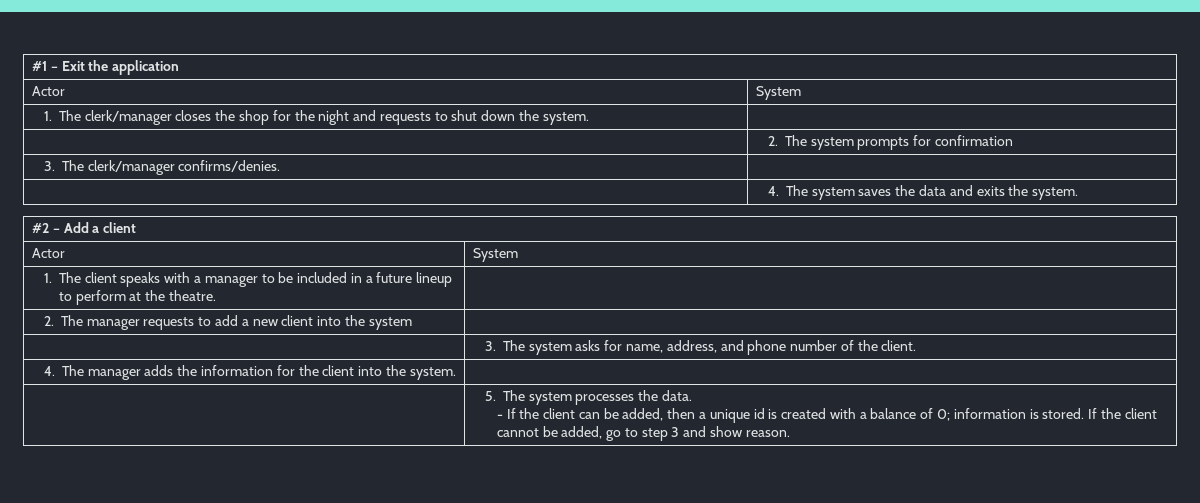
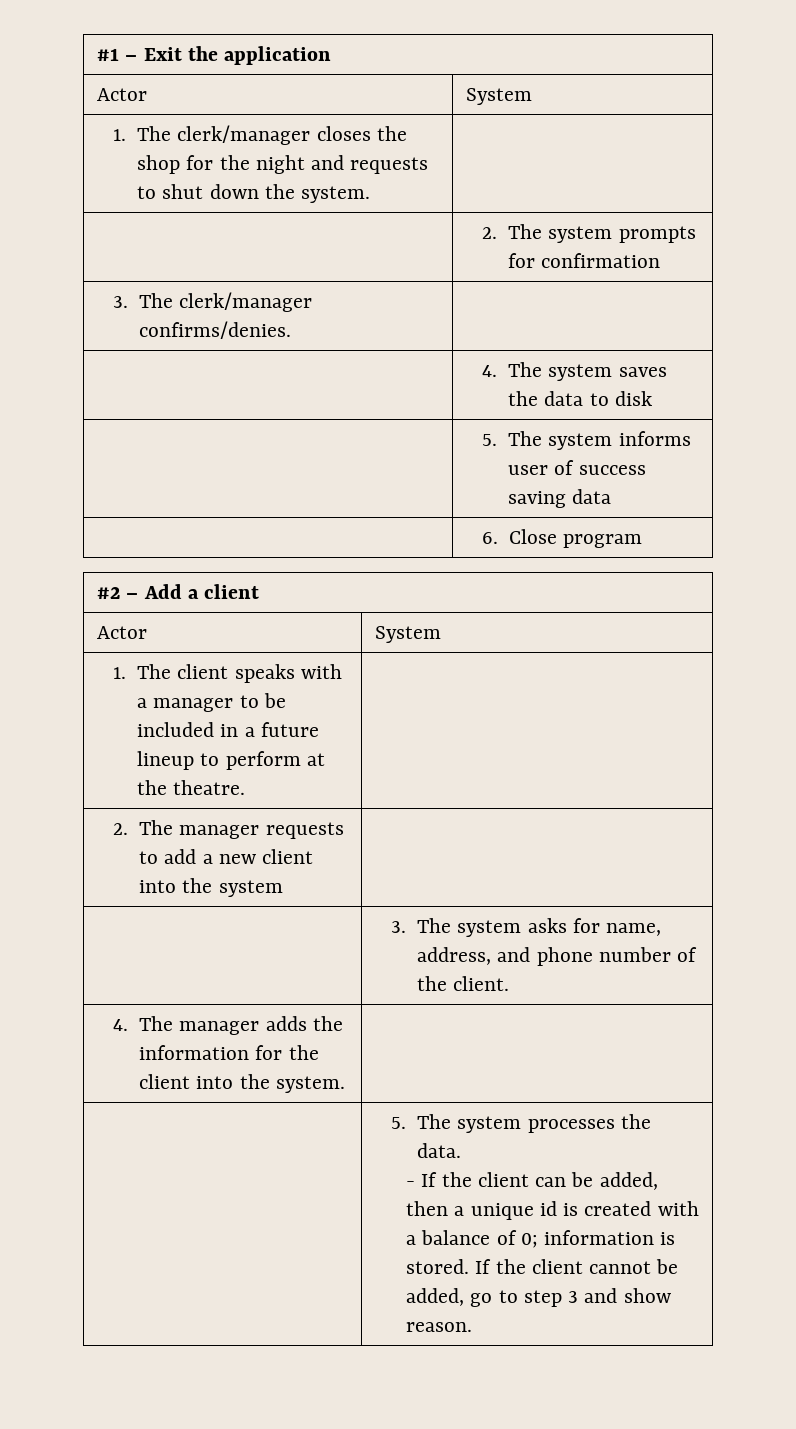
[949,185,1079,200] and exits the system. -> [589,391,652,406] [481,431,691,450] [508,460,646,475] [508,489,612,508] [481,529,643,548] to disk // | 5. The system informs user of success saving data // | 6. Close program

